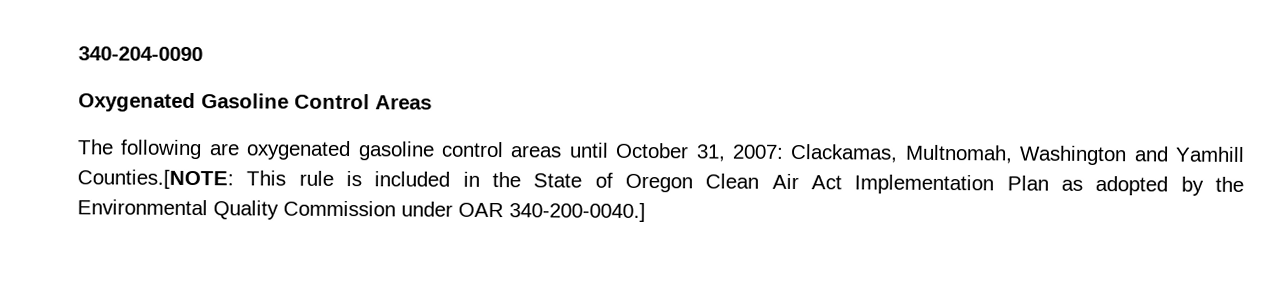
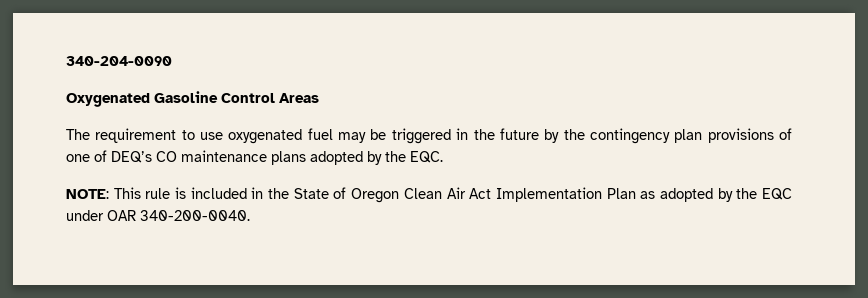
[120,139,1245,166] [77,169,234,190] following are oxygenated gasoline control areas until October 31, 2007: Clackamas, Multnomah, Washington and Yamhill Counties.[NOTE: -> [95,128,793,144] [66,150,443,165] [66,189,109,199] requirement to use oxygenated fuel may be triggered in the future by the contingency plan provisions of one of DEQ’s CO maintenance plans adopted by the EQC. // NOTE:
[77,199,396,220] Environmental Quality Commission -> [762,188,793,200] EQC
[509,202,646,223] 340-200-0040.] -> [140,210,250,221] 340-200-0040.

